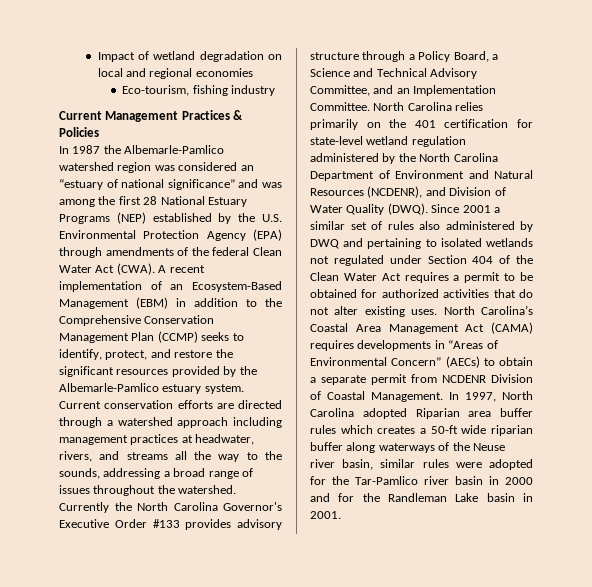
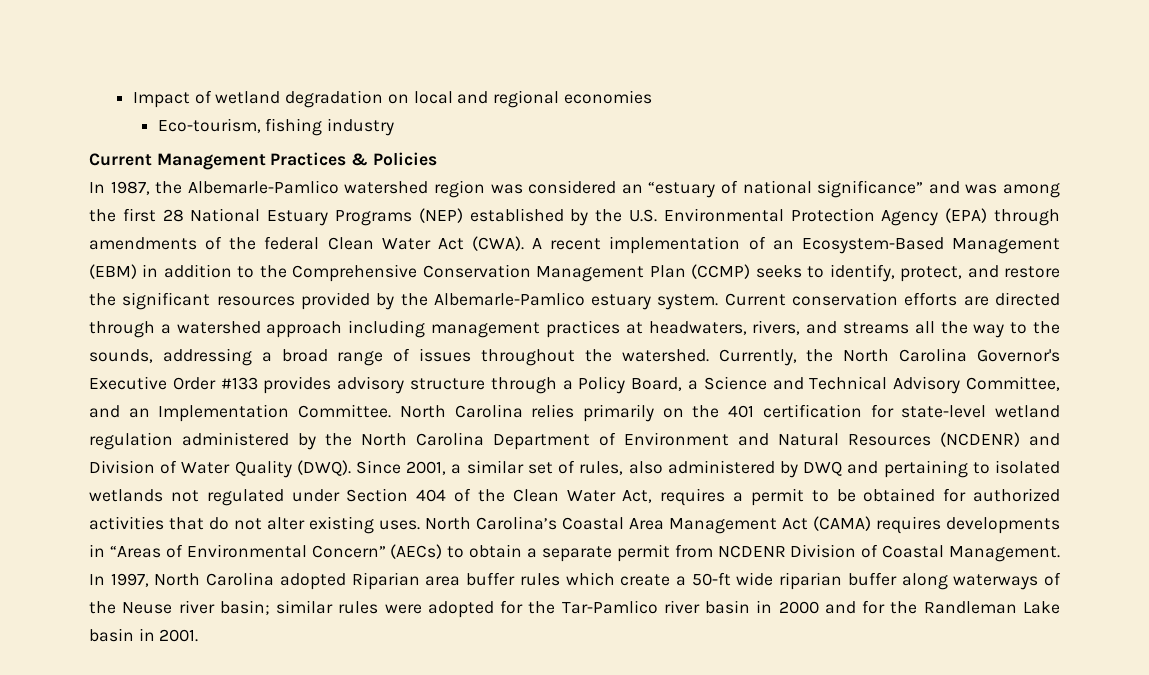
[72,145,101,154] 1987 -> [110,181,150,195] 1987,
[195,434,255,445] headwater, -> [648,321,747,335] headwaters,
[59,502,109,513] Currently -> [718,349,797,366] Currently,
[367,186,423,198] (NCDENR), -> [940,432,1020,447] (NCDENR)
[462,205,491,213] 2001 -> [406,461,447,475] 2001,
[387,221,414,230] rules -> [579,461,624,475] rules,
[381,273,401,281] Act -> [622,490,653,503] Act,
[377,426,416,434] creates -> [620,574,671,586] create
[342,459,374,470] basin, -> [219,600,270,615] basin;

